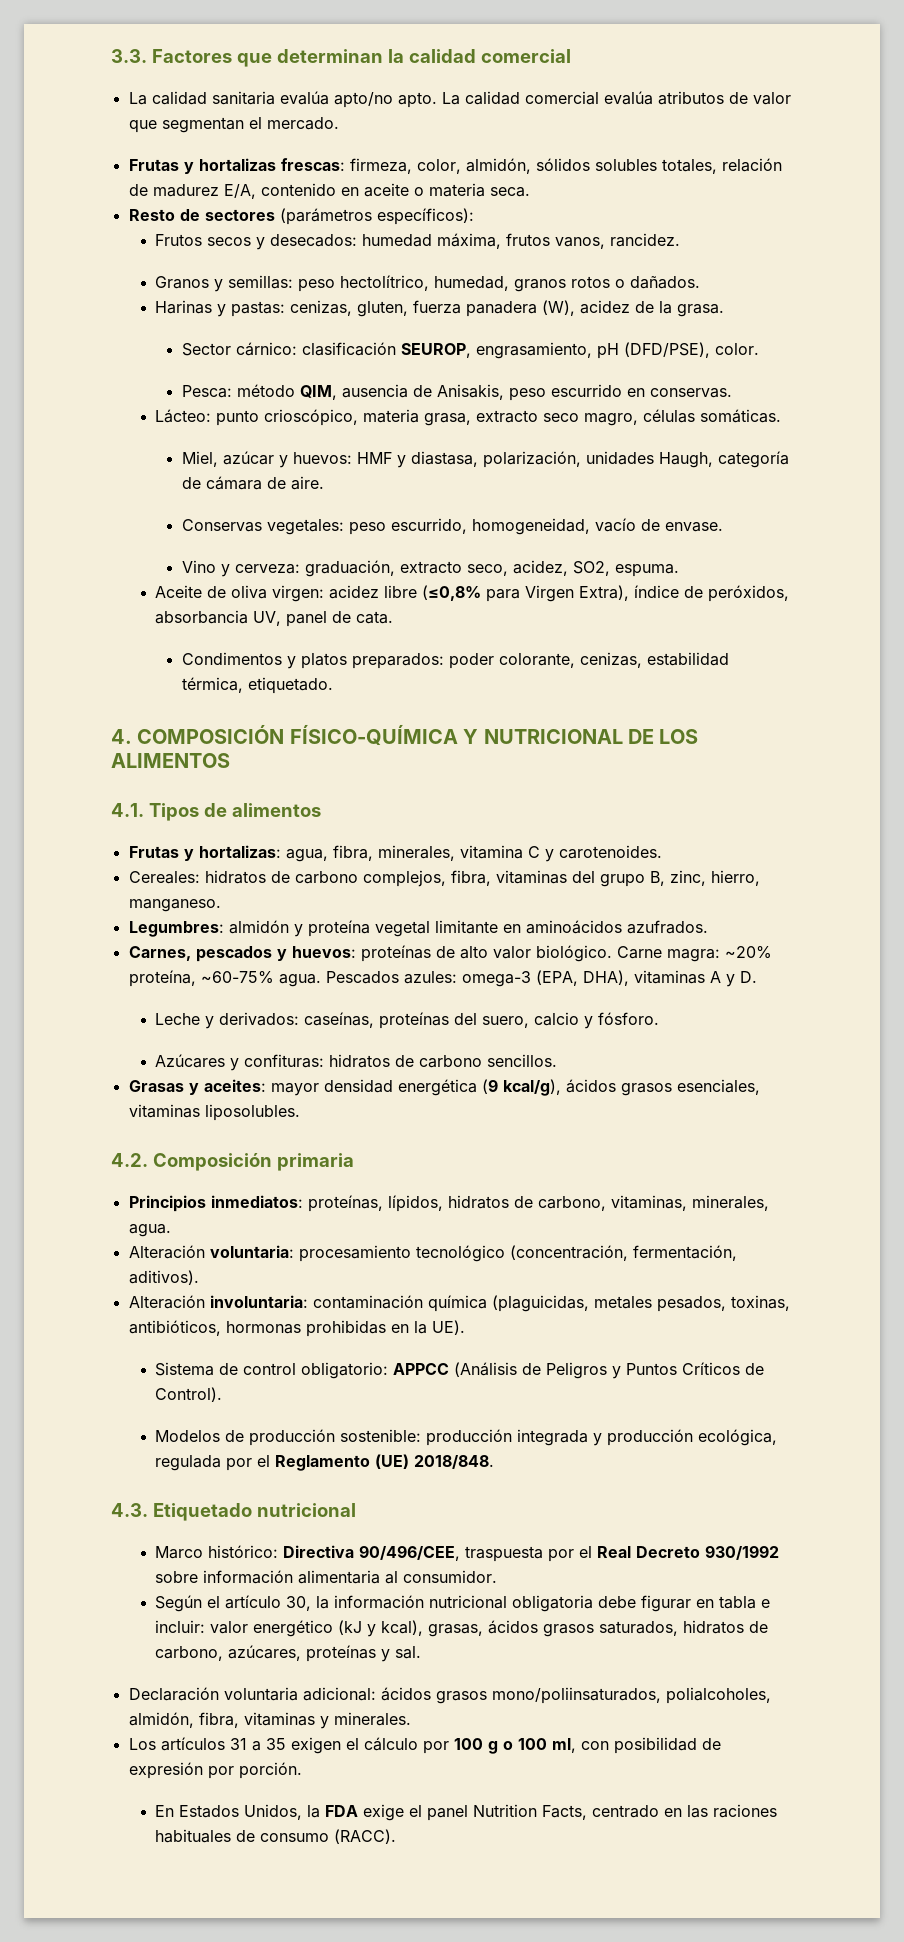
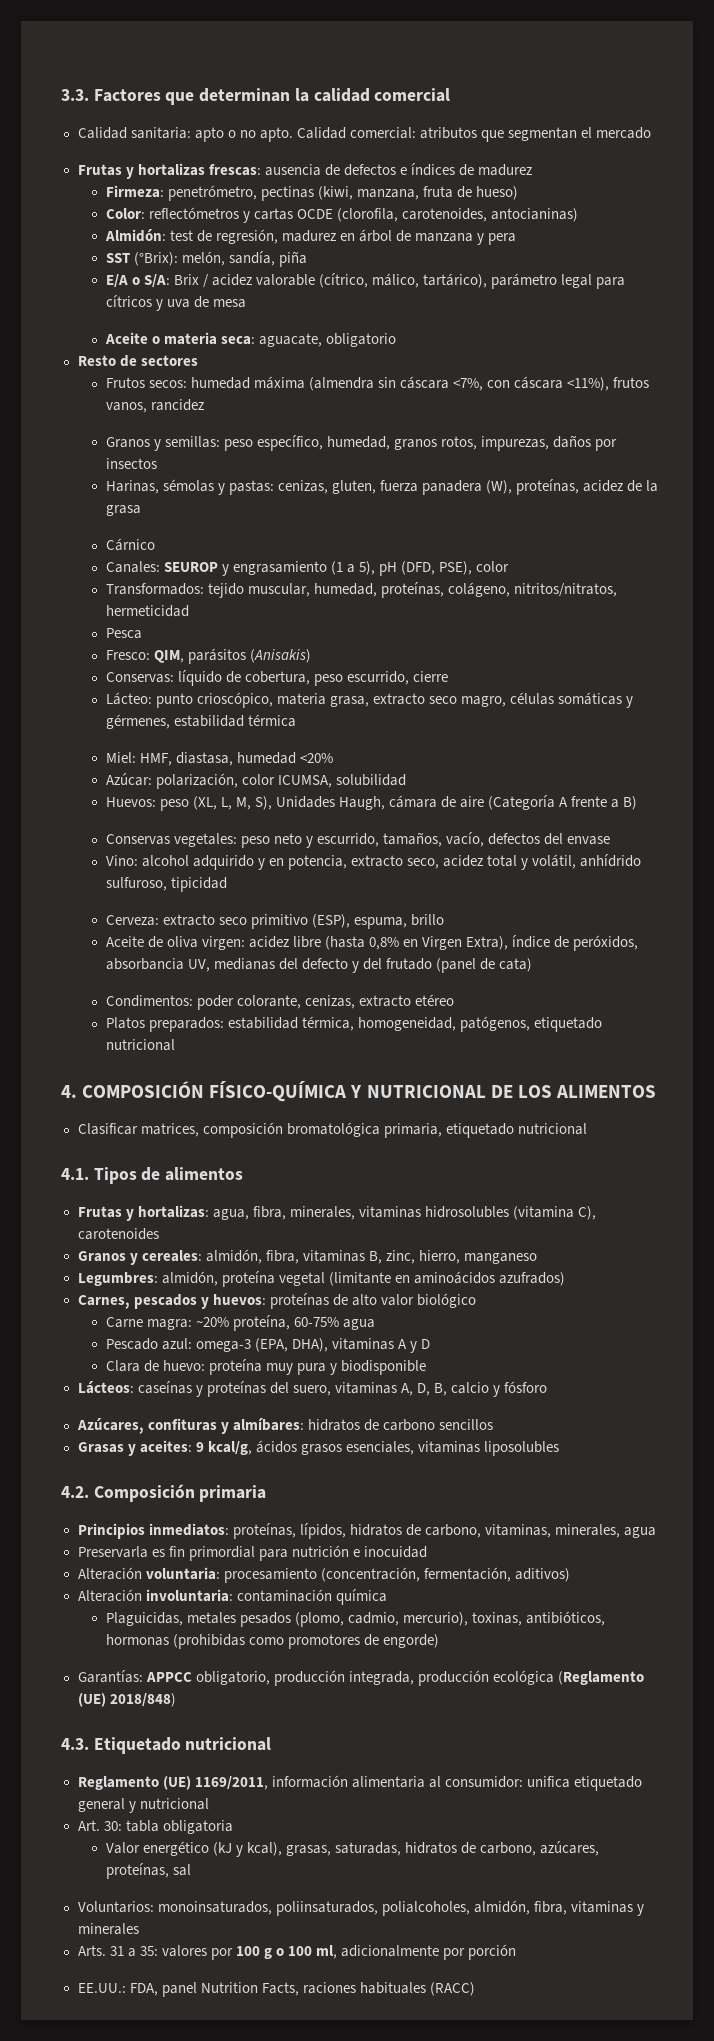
[128,91,791,108] La calidad sanitaria evalúa apto/no apto. La calidad comercial evalúa atributos de valor -> [77,127,477,142] Calidad sanitaria: apto o no apto. Calidad comercial: atributos
[266,117,339,130] mercado. -> [596,127,652,139] mercado
[349,158,782,174] [128,183,530,199] firmeza, color, almidón, sólidos solubles totales, relación de madurez E/A, contenido en aceite o materia seca. -> [264,163,533,176] [105,185,519,201] [105,207,579,223] [104,229,517,245] [105,251,307,267] [105,273,626,289] [105,295,246,311] [104,332,396,347] ausencia de defectos e índices de madurez // Firmeza: penetrómetro, pectinas (kiwi, manzana, fruta de hueso) // Color: reflectómetros y cartas OCDE (clorofila, carotenoides, antocianinas) // Almidón: test de regresión, madurez en árbol de manzana y pera // SST (°Brix): melón, sandía, piña // E/A o S/A: Brix / acidez valorable (cítrico, málico, tartárico), parámetro legal para cítricos y uva de mesa // Aceite o materia seca: aguacate, obligatorio
[279,208,474,225] (parámetros específicos): -> (198, 360) none
[207,233,502,250] secos y desecados: humedad máxima, -> [148,376,610,391] secos: humedad máxima (almendra sin cáscara <7%, con cáscara <11%),
[610,233,681,247] rancidez. -> [150,399,204,411] rancidez
[340,275,430,291] hectolítrico, -> [256,435,323,451] específico,
[571,276,701,289] [155,300,213,314] rotos o dañados. // Harinas -> [441,435,618,451] [105,458,157,469] [105,479,214,494] rotos, impurezas, daños por insectos // Harinas, sémolas
(576, 308) none -> [516,479,580,495] proteínas,
[677,304,725,317] [181,342,759,359] [181,384,732,401] grasa. // Sector cárnico: clasificación SEUROP, engrasamiento, pH (DFD/PSE), color. // Pesca: método QIM, ausencia de Anisakis, peso escurrido en conservas. -> [105,505,141,516] [105,538,155,551] [105,561,510,576] [105,582,617,598] [105,605,189,617] [105,628,142,639] [105,648,311,664] [105,670,448,686] grasa // Cárnico // Canales: SEUROP y engrasamiento (1 a 5), pH (DFD, PSE), color // Transformados: tejido muscular, humedad, proteínas, colágeno, nitritos/nitratos, hermeticidad // Pesca // Fresco: QIM, parásitos (Anisakis) // Conservas: líquido de cobertura, peso escurrido, cierre
[700,409,782,423] [181,451,789,468] [181,476,324,490] [181,518,723,535] [181,560,679,577] somáticas. // Miel, azúcar y huevos: HMF y diastasa, polarización, unidades Haugh, categoría de cámara de aire. // Conservas vegetales: peso escurrido, homogeneidad, vacío de envase. // Vino y cerveza: graduación, extracto seco, acidez, SO2, espuma. -> [558,692,634,708] [105,714,296,729] [105,752,333,766] [105,773,406,789] [105,795,638,811] [105,832,611,848] [105,854,642,870] [105,877,227,892] [105,914,444,929] somáticas y gérmenes, estabilidad térmica // Miel: HMF, diastasa, humedad <20% // Azúcar: polarización, color ICUMSA, solubilidad // Huevos: peso (XL, L, M, S), Unidades Haugh, cámara de aire (Categoría A frente a B) // Conservas vegetales: peso neto y escurrido, tamaños, vacío, defectos del envase // Vino: alcohol adquirido y en potencia, extracto seco, acidez total y volátil, anhídrido sulfuroso, tipicidad // Cerveza: extracto seco primitivo (ESP), espuma, brillo
[422,585,521,602] (≤0,8% para -> [324,936,419,950] (hasta 0,8% en
[286,611,394,627] [181,652,729,669] [181,677,333,694] panel de cata. // Condimentos y platos preparados: poder colorante, cenizas, estabilidad térmica, etiquetado. -> [213,958,533,973] [105,994,454,1010] [105,1016,602,1032] [105,1039,175,1051] medianas del defecto y del frutado (panel de cata) // Condimentos: poder colorante, cenizas, extracto etéreo // Platos preparados: estabilidad térmica, homogeneidad, patógenos, etiquetado nutricional
(230, 760) none -> [77,1122,587,1138] // Clasificar matrices, composición bromatológica primaria, etiquetado nutricional
[459,845,662,862] [128,870,645,887] vitamina C y carotenoides. // Cereales: hidratos de carbono complejos, fibra, vitaminas del grupo -> [358,1206,596,1220] [77,1228,159,1240] [77,1249,365,1265] vitaminas hidrosolubles (vitamina C), carotenoides // Granos y cereales: almidón, fibra, vitaminas
[128,899,221,912] manganeso. -> [463,1253,537,1264] manganeso
[228,920,303,937] almidón y -> [161,1271,218,1286] almidón,
[434,920,498,934] limitante -> [328,1272,391,1286] (limitante
[626,920,708,934] azufrados. -> [498,1272,565,1286] azufrados)
[535,945,612,962] biológico. -> [416,1293,476,1308] biológico //
[200,971,457,987] ~60-75% agua. Pescados azules: -> [293,1317,375,1330] [105,1338,192,1350] 60-75% agua // Pescado azul:
[739,971,757,983] [155,1012,660,1029] [155,1054,558,1071] D. // Leche y derivados: caseínas, proteínas del suero, calcio y fósforo. // Azúcares y confituras: hidratos de carbono sencillos. -> [421,1339,431,1349] [105,1359,427,1375] [77,1381,548,1397] [76,1418,493,1434] D // Clara de huevo: proteína muy pura y biodisponible // Lácteos: caseínas y proteínas del suero, vitaminas A, D, B, calcio y fósforo // Azúcares, confituras y almíbares: hidratos de carbono sencillos
[270,1079,561,1096] mayor densidad energética (9 kcal/g), -> [195,1441,252,1455] 9 kcal/g,
[204,1104,300,1121] liposolubles. -> [483,1441,559,1456] liposolubles
[128,1224,171,1237] agua. -> [623,1527,656,1538] [77,1545,427,1561] agua // Preservarla es fin primordial para nutrición e inocuidad
[415,1245,505,1262] tecnológico -> (317, 1575) none
[128,1270,199,1285] aditivos). -> [514,1568,570,1582] aditivos)
[491,1295,790,1312] [128,1320,465,1337] [155,1362,765,1379] [155,1387,223,1402] [155,1429,778,1446] [155,1454,495,1471] [111,1503,356,1521] [155,1545,780,1562] [155,1570,498,1584] [155,1595,771,1612] [155,1620,249,1634] (plaguicidas, metales pesados, toxinas, antibióticos, hormonas prohibidas en la UE). // Sistema de control obligatorio: APPCC (Análisis de Peligros y Puntos Críticos de Control). // Modelos de producción sostenible: producción integrada y producción ecológica, regulada por el Reglamento (UE) 2018/848. // 4.3. Etiquetado nutricional // Marco histórico: Directiva 90/496/CEE, traspuesta por el Real Decreto 930/1992 sobre información alimentaria al consumidor. // Según el artículo 30, la información nutricional obligatoria debe figurar en tabla e incluir: valor -> [105,1611,606,1627] [105,1634,439,1649] [77,1670,644,1686] [77,1693,176,1707] [61,1737,272,1754] [77,1775,642,1791] [77,1798,209,1813] [77,1820,233,1834] [105,1842,140,1854] // Plaguicidas, metales pesados (plomo, cadmio, mercurio), toxinas, antibióticos, hormonas (prohibidas como promotores de engorde) // Garantías: APPCC obligatorio, producción integrada, producción ecológica (Reglamento (UE) 2018/848) // 4.3. Etiquetado nutricional // Reglamento (UE) 1169/2011, información alimentaria al consumidor: unifica etiquetado general y nutricional // Art. 30: tabla obligatoria // Valor
[488,1620,679,1637] ácidos grasos saturados, -> [334,1842,401,1856] saturadas,
[306,1645,422,1662] [128,1687,661,1704] proteínas y sal. // Declaración voluntaria adicional: ácidos grasos mono/poliinsaturados, -> [105,1863,191,1879] [77,1901,378,1916] proteínas, sal // Voluntarios: monoinsaturados, poliinsaturados,
[333,1712,411,1726] [128,1737,418,1754] minerales. // Los artículos 31 a 35 exigen el cálculo -> [77,1923,139,1935] [77,1945,207,1957] minerales // Arts. 31 a 35: valores
[580,1737,721,1754] [128,1762,302,1779] [155,1804,778,1821] [155,1829,397,1844] con posibilidad de expresión por porción. // En Estados Unidos, la FDA exige el panel Nutrition Facts, centrado en las raciones habituales de consumo (RACC). -> [341,1944,517,1960] [77,1982,475,1997] adicionalmente por porción // EE.UU.: FDA, panel Nutrition Facts, raciones habituales (RACC)

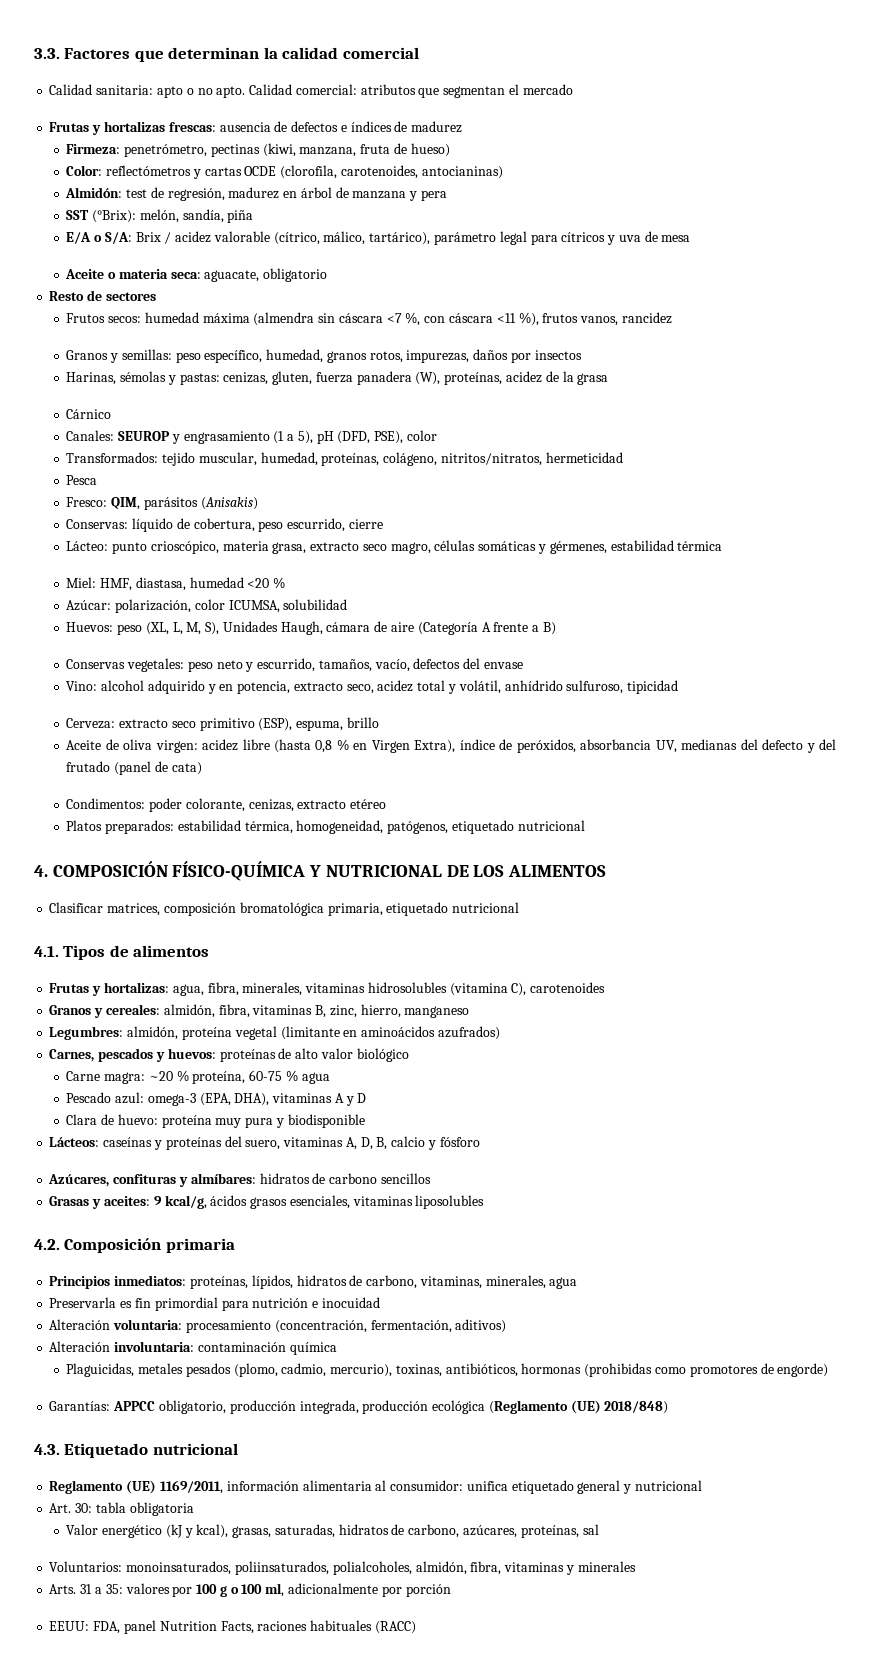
[453,376,610,391] <7%, con cáscara <11%), -> [386,312,539,326] <7 %, con cáscara <11 %),
[299,753,333,763] <20% -> [247,577,286,589] <20 %
[369,937,400,950] 0,8% -> [315,739,349,753] 0,8 %
[195,1315,339,1331] ~20% proteína, 60-75% -> [148,1070,298,1084] ~20 % proteína, 60-75 %
[77,1983,126,1993] EE.UU.: -> [49,1621,90,1631] EEUU:

